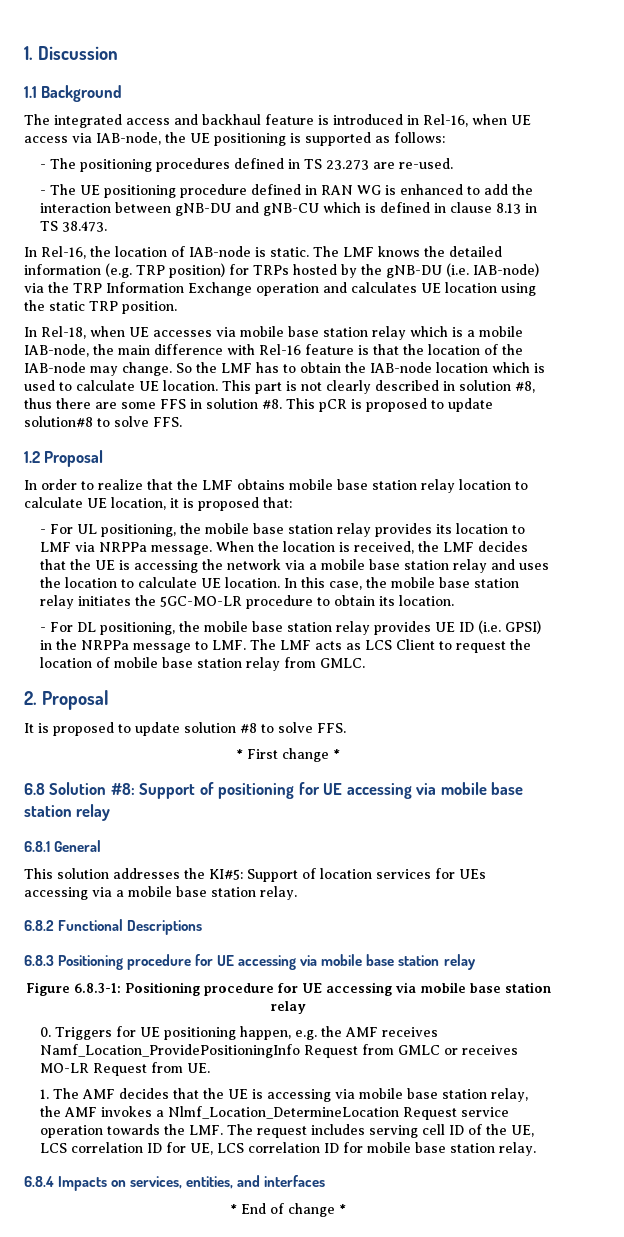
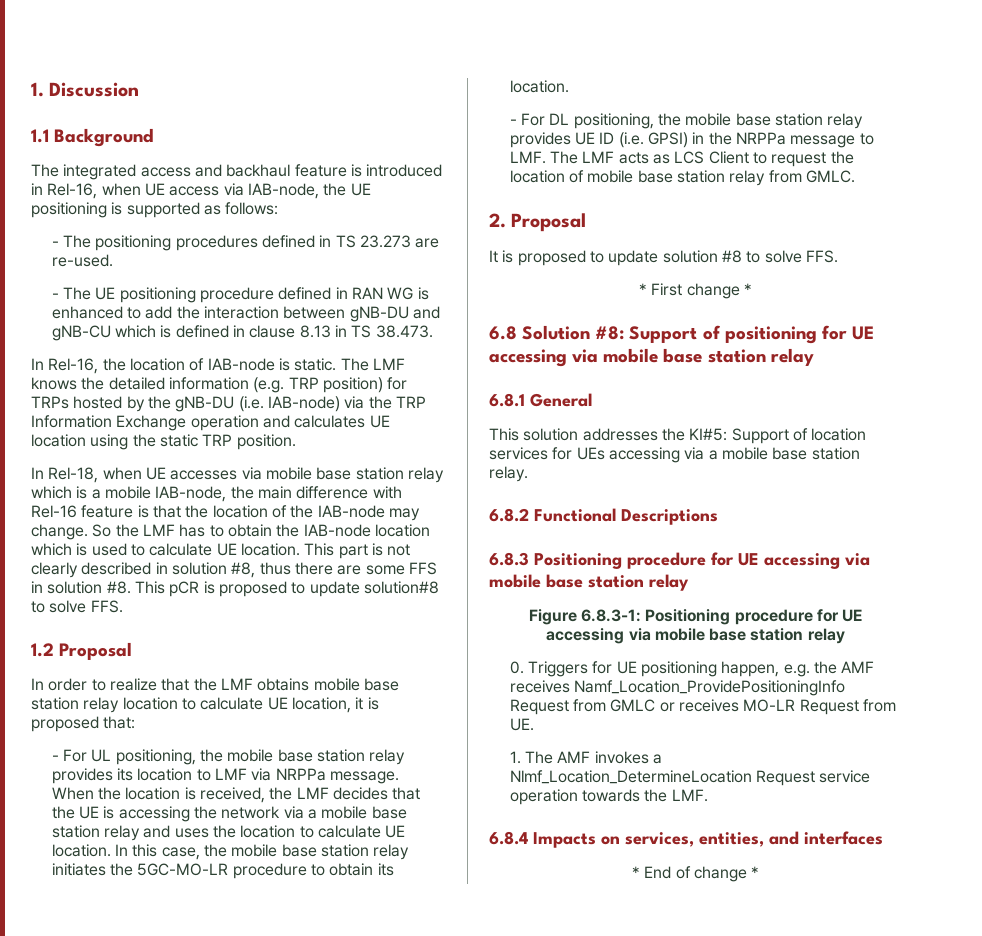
[118,1088,528,1102] [39,1106,97,1117] decides that the UE is accessing via mobile base station relay, the AMF -> (591, 757) none
[226,1124,534,1138] [39,1142,536,1156] The request includes serving cell ID of the UE, LCS correlation ID for UE, LCS correlation ID for mobile base station relay. -> (708, 795) none

